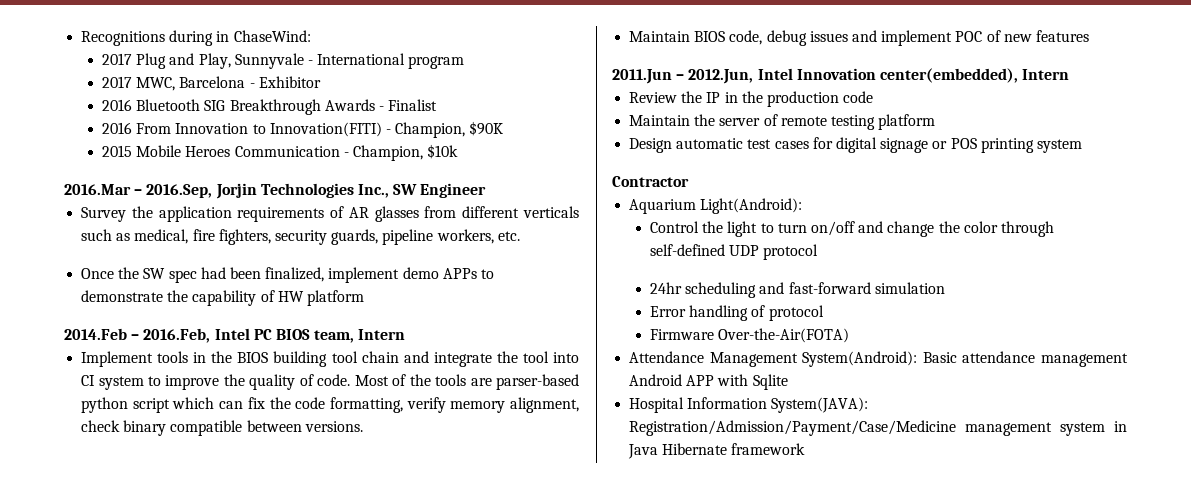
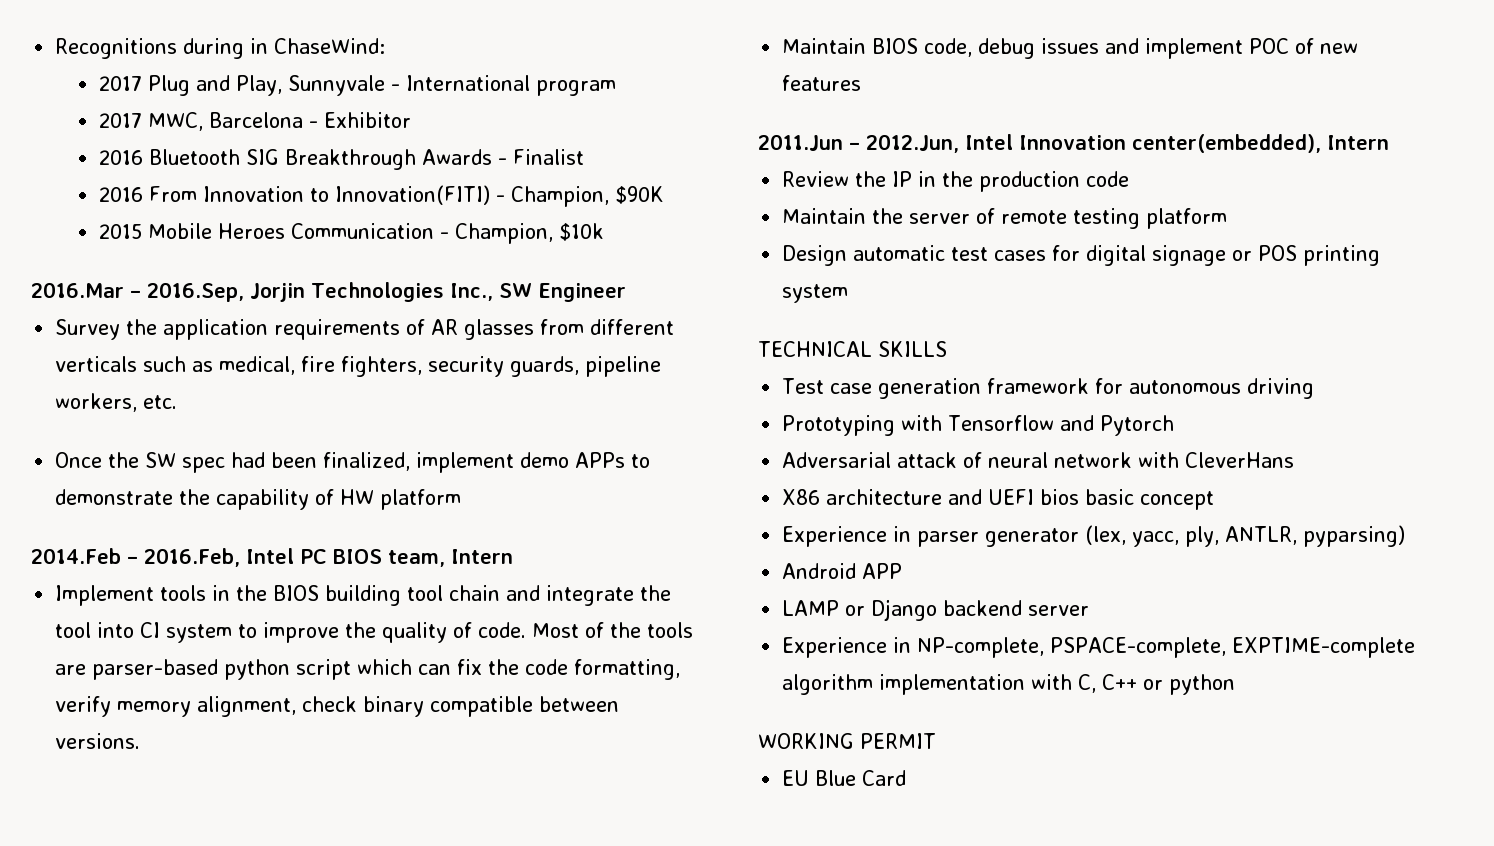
[612,176,689,187] [629,198,803,214] [650,221,1054,237] [650,244,819,260] [650,282,945,298] [650,305,824,321] [650,328,850,343] [629,351,1128,367] [629,374,788,390] [629,397,869,413] [629,420,1127,436] [628,443,806,459] Contractor // Aquarium Light(Android): // Control the light to turn on/off and change the color through self-defined UDP protocol // 24hr scheduling and fast-forward simulation // Error handling of protocol // Firmware Over-the-Air(FOTA) // Attendance Management System(Android): Basic attendance management Android APP with Sqlite // Hospital Information System(JAVA): Registration/Admission/Payment/Case/Medicine management system in Java Hibernate framework -> [758,341,947,357] [782,378,1315,399] [782,415,1175,436] [782,452,1295,468] [782,489,1215,510] [782,525,1406,547] [782,563,903,579] [782,599,1090,621] [782,637,1416,658] [782,674,1236,695] [758,733,936,749] [782,770,907,786] TECHNICAL SKILLS // Test case generation framework for autonomous driving // Prototyping with Tensorflow and Pytorch // Adversarial attack of neural network with CleverHans // X86 architecture and UEFI bios basic concept // Experience in parser generator (lex, yacc, ply, ANTLR, pyparsing) // Android APP // LAMP or Django backend server // Experience in NP-complete, PSPACE-complete, EXPTIME-complete algorithm implementation with C, C++ or python // WORKING PERMIT // EU Blue Card

